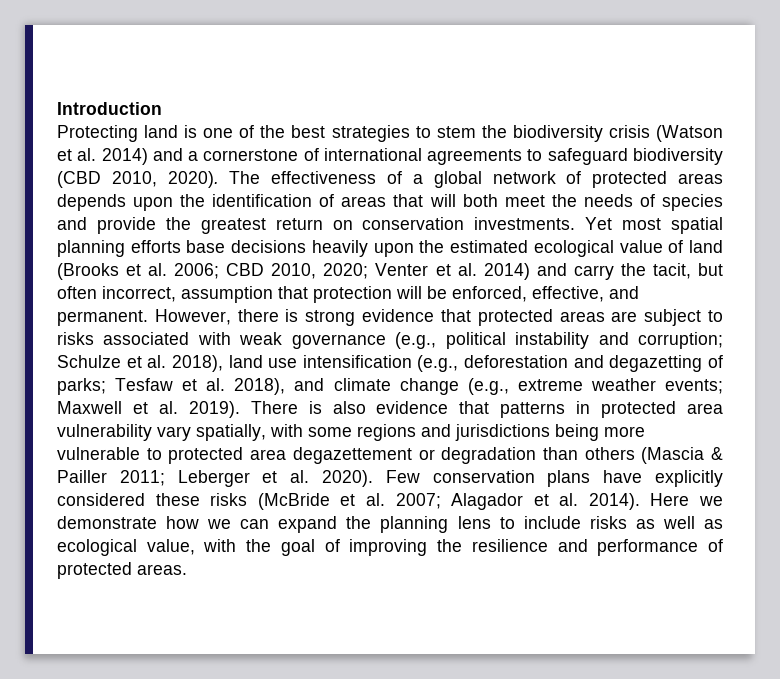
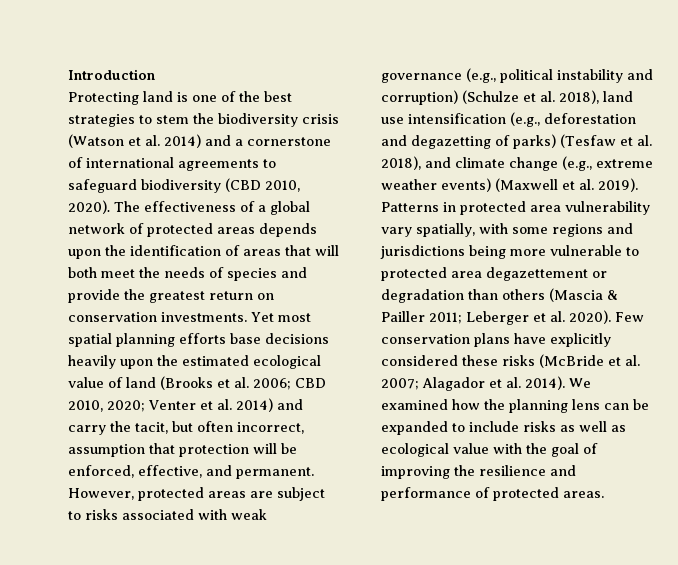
[237,309,471,326] there is strong evidence that -> (134, 494) none
[638,332,724,349] [57,355,121,368] corruption; Schulze -> [381,90,519,105] corruption) (Schulze
[57,378,174,395] parks; Tesfaw -> [513,134,616,149] parks) (Tesfaw
[665,379,723,394] [57,401,122,414] events; Maxwell -> [441,178,558,192] events) (Maxwell
[250,401,566,418] There is also evidence that patterns -> [381,202,439,212] Patterns
[650,493,723,506] [57,516,491,533] Here we demonstrate how we can expand the planning lens -> [569,378,591,388] [381,399,649,413] [381,421,448,435] We examined how the planning lens can be expanded
[146,539,195,555] value, -> [453,443,489,454] value

